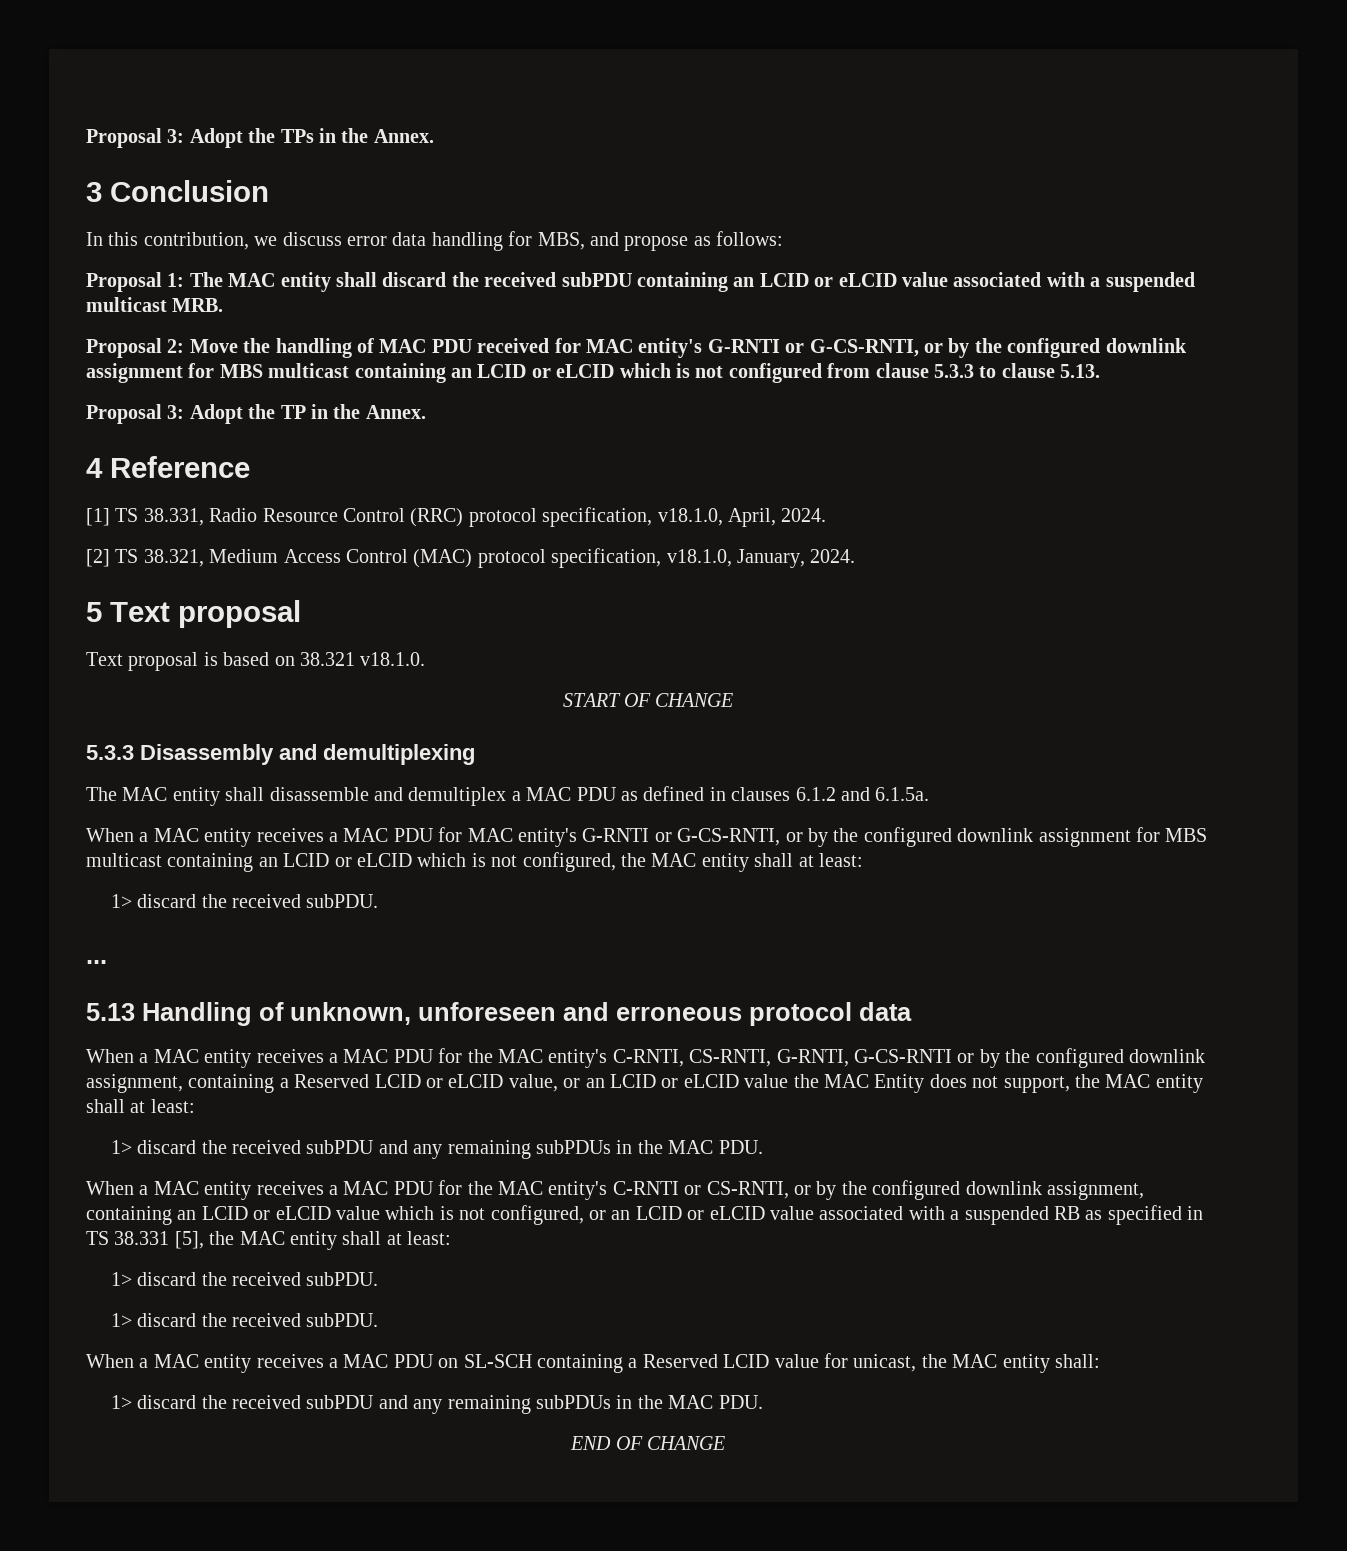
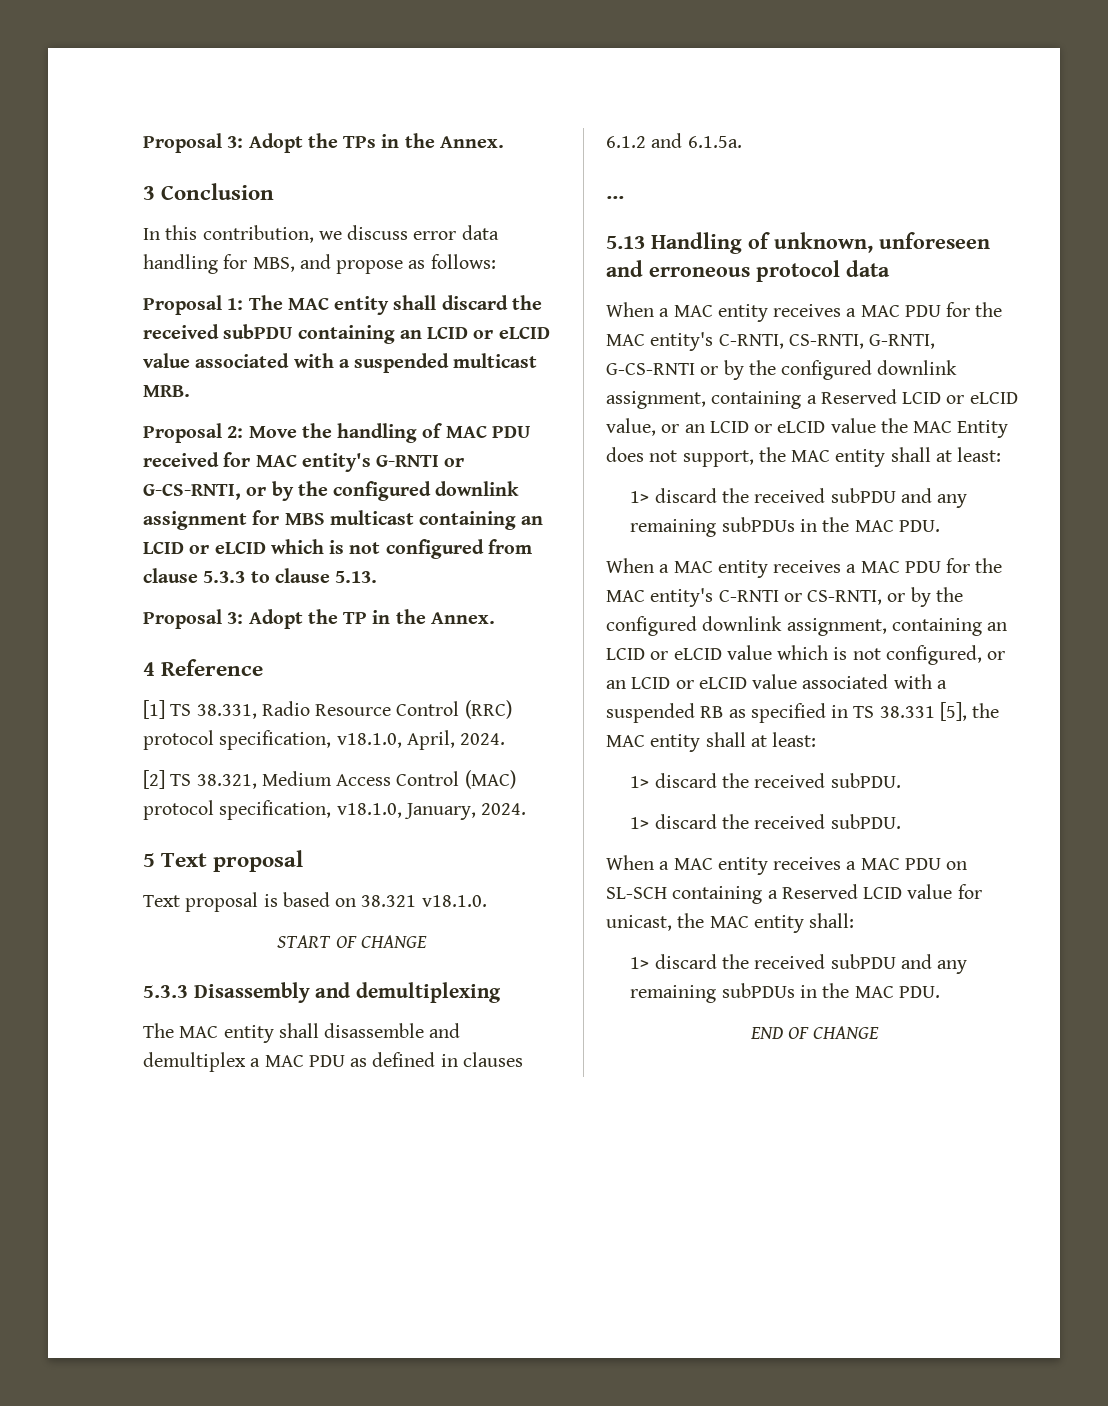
[86,827,1208,847] [86,852,863,872] [110,894,379,908] // When a MAC entity receives a MAC PDU for MAC entity's G-RNTI or G-CS-RNTI, or by the configured downlink assignment for MBS multicast containing an LCID or eLCID which is not configured, the MAC entity shall at least: // 1> discard the received subPDU. -> (742, 142) none

